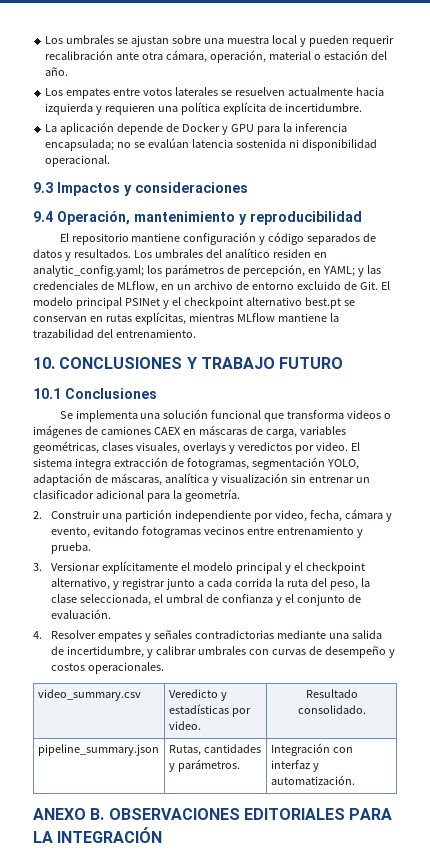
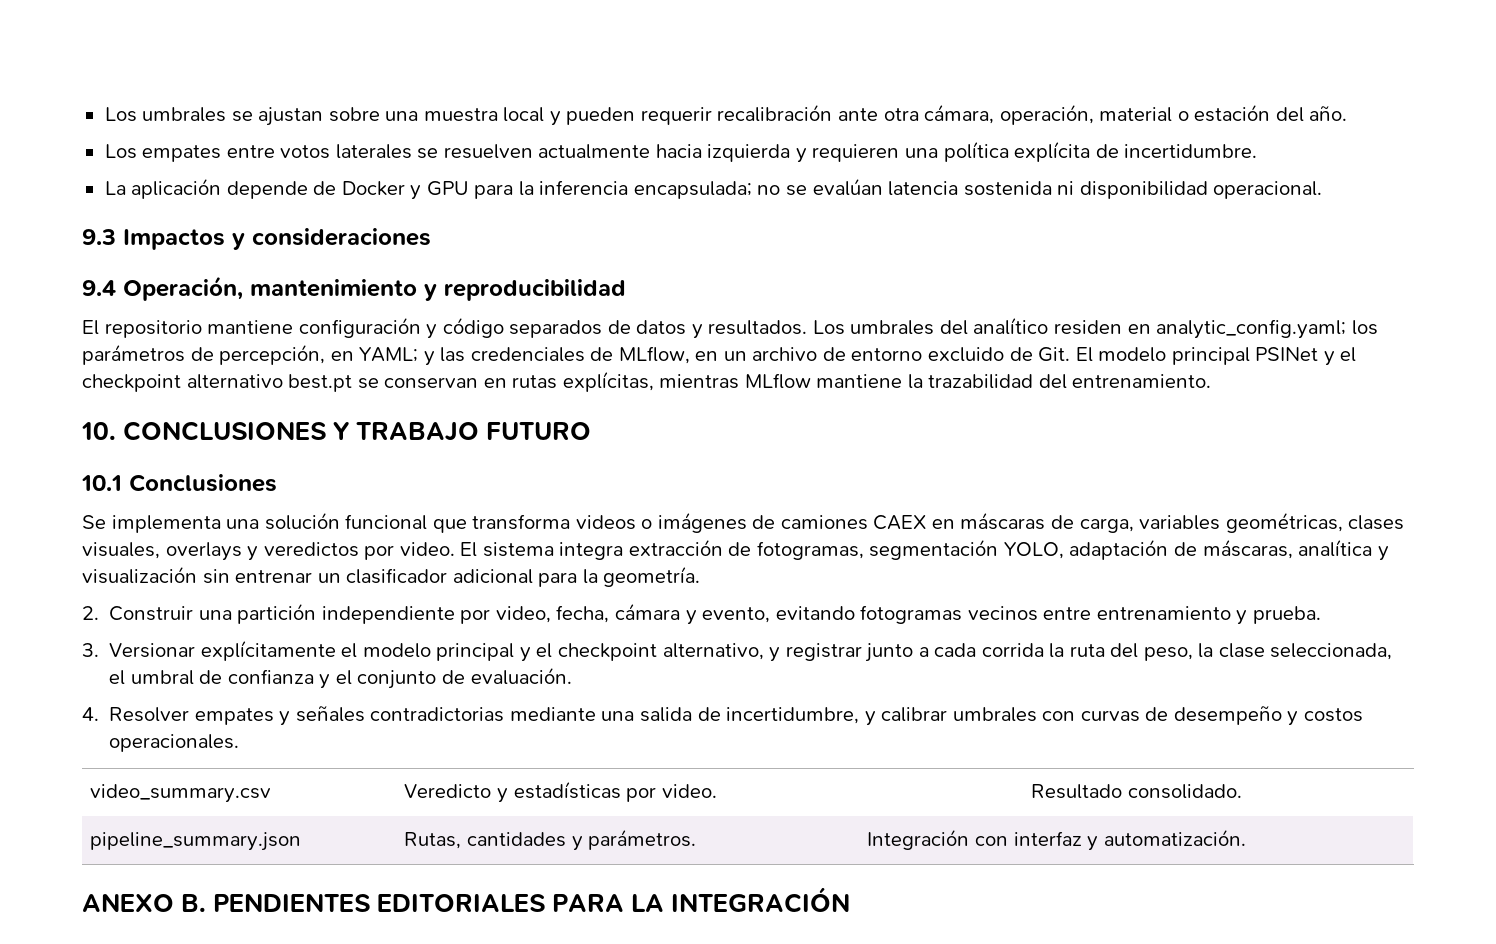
[108,808,240,820] OBSERVACIONES -> [213,893,371,912] PENDIENTES

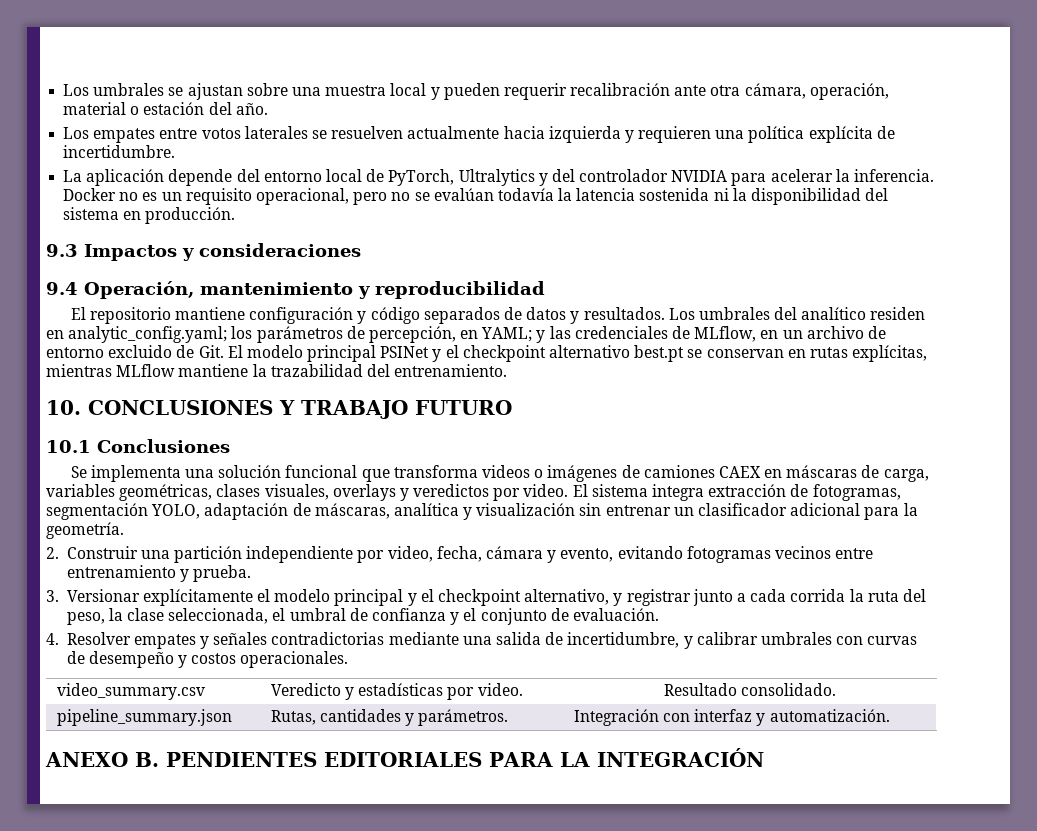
[313,180,752,200] de Docker y GPU para la inferencia encapsulada; -> [236,169,935,186] [63,188,388,205] del entorno local de PyTorch, Ultralytics y del controlador NVIDIA para acelerar la inferencia. Docker no es un requisito operacional, pero
(883, 187) none -> [497,188,573,201] todavía la
[1079,181,1323,199] disponibilidad operacional. -> [732,188,889,205] [63,207,236,224] la disponibilidad del sistema en producción.

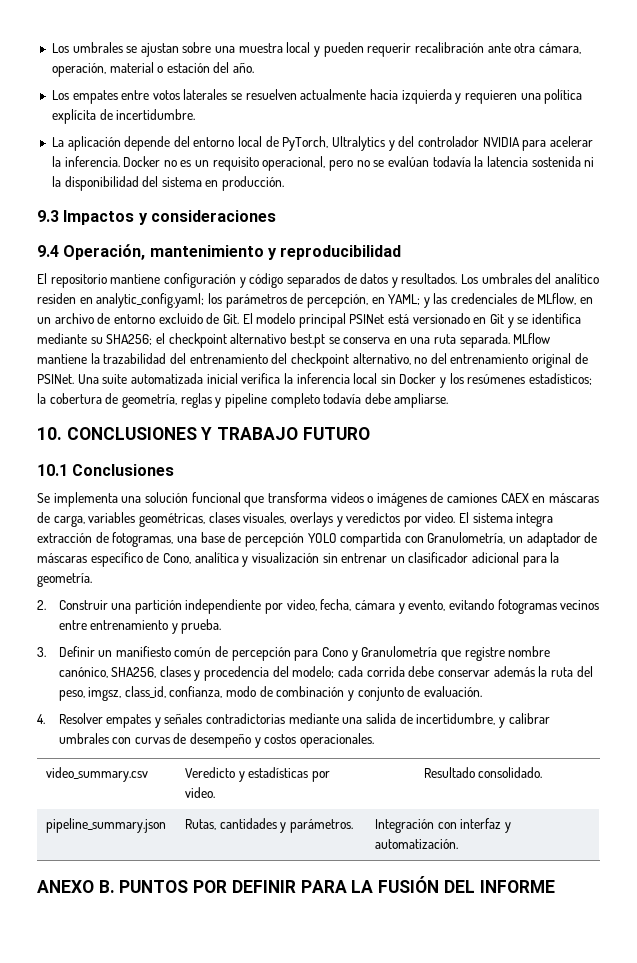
[432,349,442,362] y -> [388,313,581,328] [37,333,153,345] está versionado en Git y se identifica mediante su SHA256;
[706,345,928,362] [46,364,112,377] conservan en rutas explícitas, mientras -> [343,333,510,348] conserva en una ruta separada.
[394,364,508,377] entrenamiento. -> [189,353,588,368] [37,373,593,388] [37,393,449,408] entrenamiento del checkpoint alternativo, no del entrenamiento original de PSINet. Una suite automatizada inicial verifica la inferencia local sin Docker y los resúmenes estadísticos; la cobertura de geometría, reglas y pipeline completo todavía debe ampliarse.
[46,503,390,520] segmentación YOLO, adaptación de máscaras, -> [176,532,598,547] [37,552,191,567] una base de percepción YOLO compartida con Granulometría, un adaptador de máscaras específico de Cono,
[66,589,926,606] [66,608,477,625] Versionar explícitamente el modelo principal y el checkpoint alternativo, y registrar junto a cada corrida la ruta del peso, la clase seleccionada, el umbral de confianza y el -> [58,646,551,661] [58,666,593,681] [58,686,355,701] Definir un manifiesto común de percepción para Cono y Granulometría que registre nombre canónico, SHA256, clases y procedencia del modelo; cada corrida debe conservar además la ruta del peso, imgsz, class_id, confianza, modo de combinación y
[166,748,764,767] PENDIENTES EDITORIALES PARA LA INTEGRACIÓN -> [119,876,555,893] PUNTOS POR DEFINIR PARA LA FUSIÓN DEL INFORME

